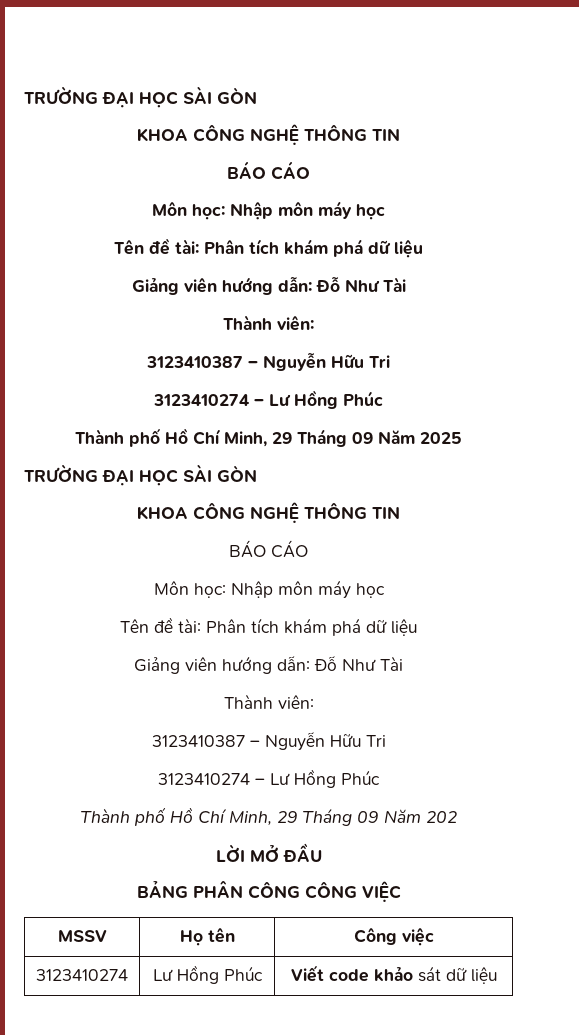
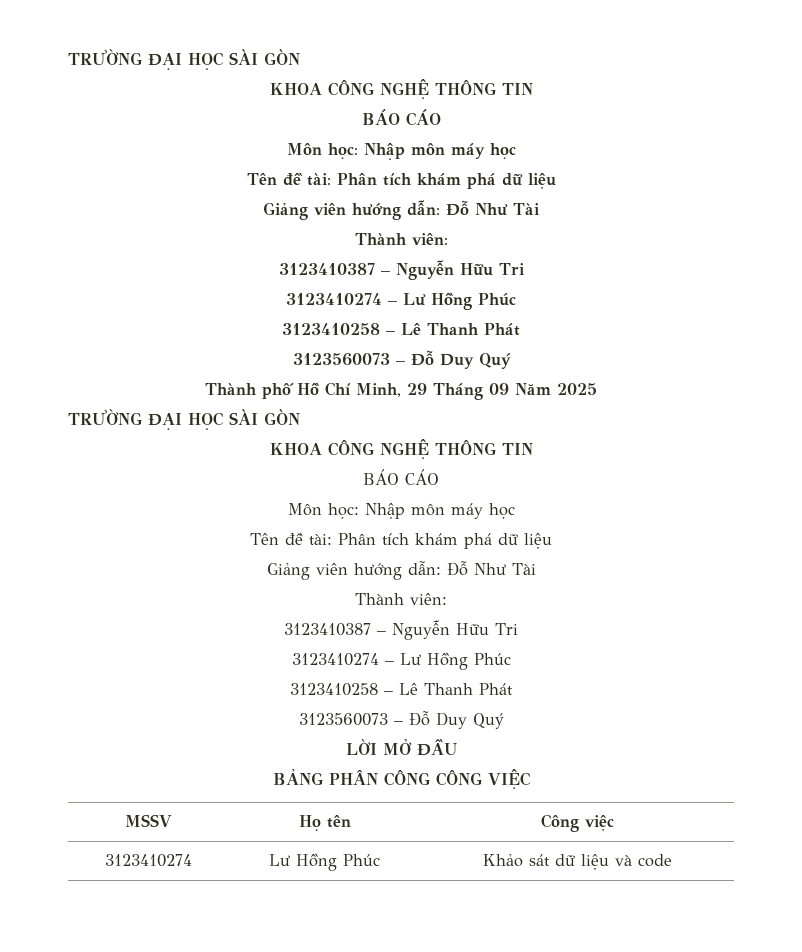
(383, 398) none -> [282,323,520,336] [292,350,511,369] // 3123410258 – Lê Thanh Phát // 3123560073 – Đỗ Duy Quý
[80,807,457,826] Thành phố Hồ Chí Minh, 29 Tháng 09 Năm 202 -> [290,683,513,696] [298,711,504,729] 3123410258 – Lê Thanh Phát // 3123560073 – Đỗ Duy Quý
[290,965,413,982] Viết code khảo -> [483,854,523,867] Khảo
(497, 975) none -> [615,854,672,867] và code

